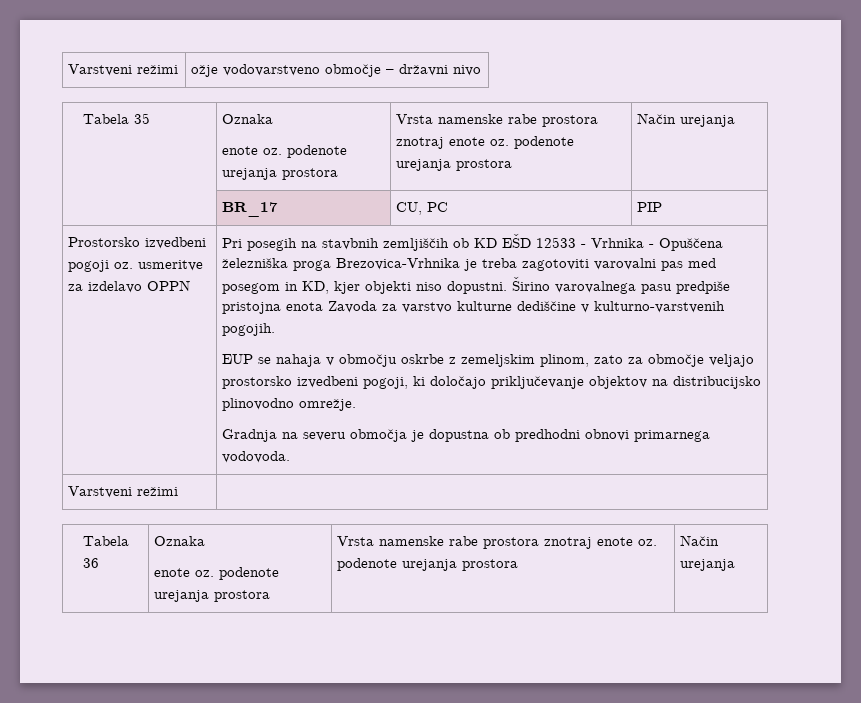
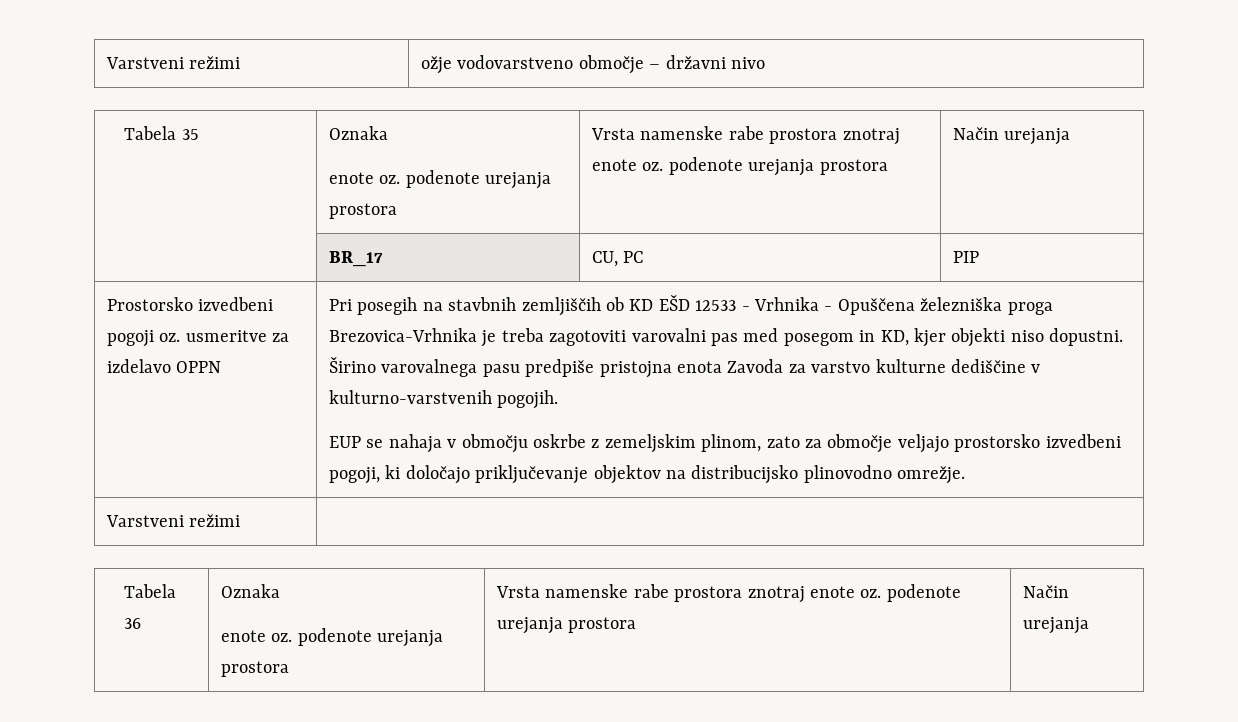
[222,429,711,442] [222,451,291,463] // Gradnja na severu območja je dopustna ob predhodni obnovi primarnega vodovoda. -> (966, 475) none

